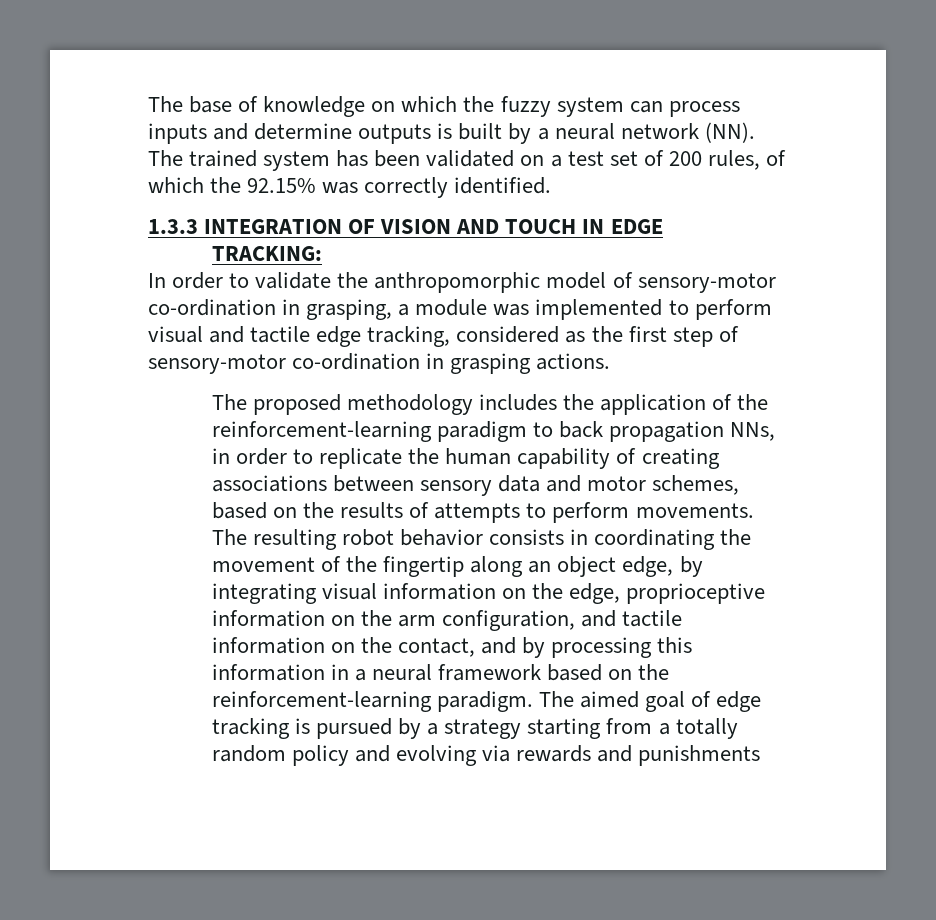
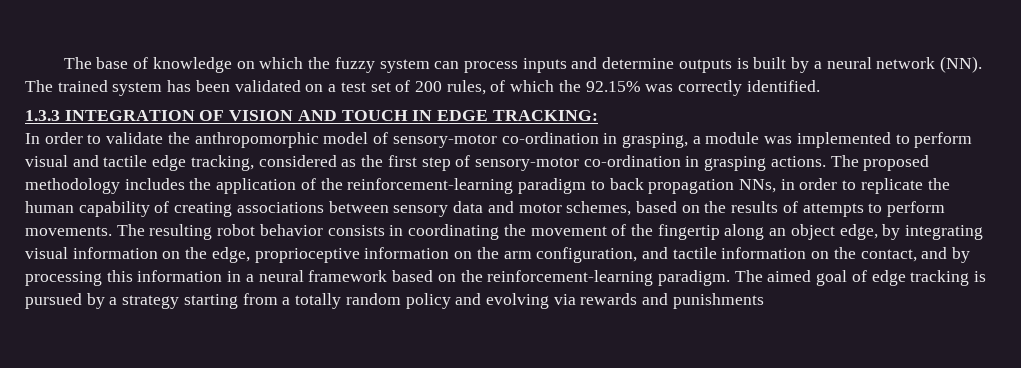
(663, 226) // -> (489, 115) none
(611, 361) // -> (826, 161) none

